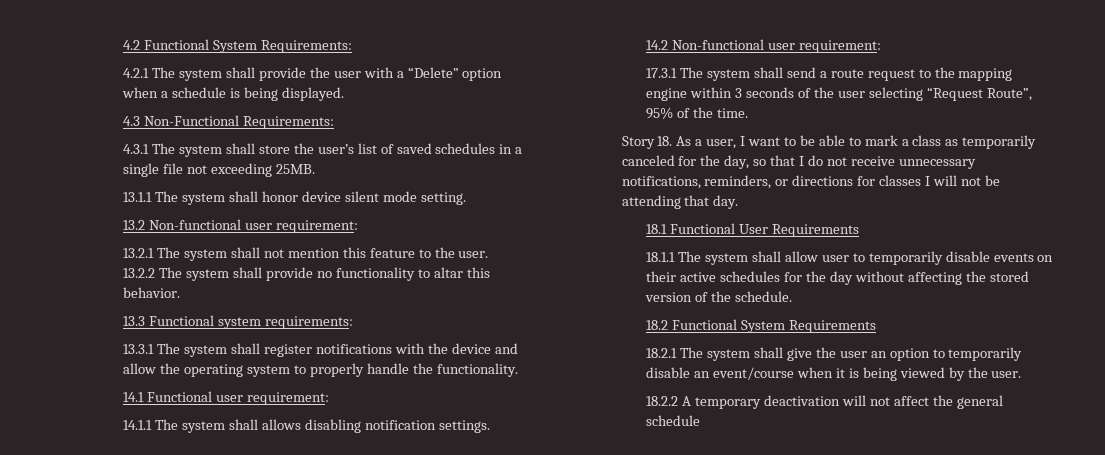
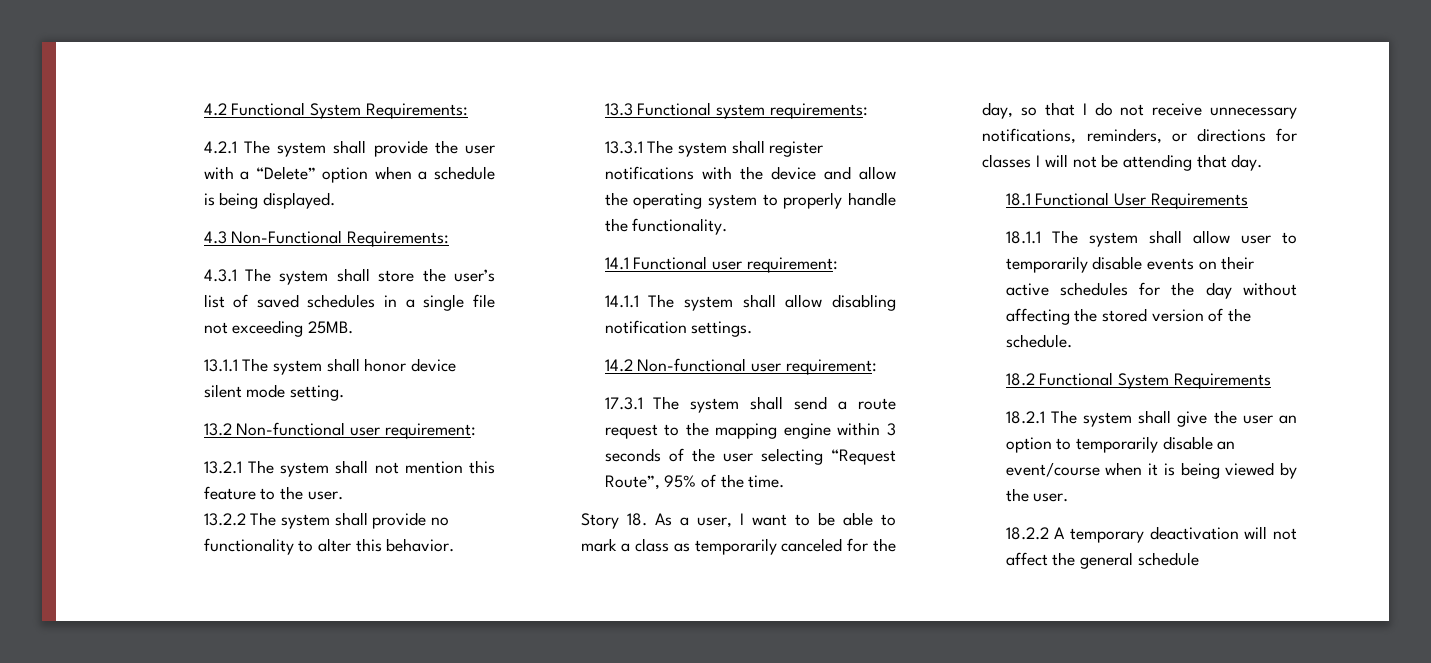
[433,267,463,278] altar -> [317,538,351,552] alter
[261,419,301,430] allows -> [785,294,823,308] allow

